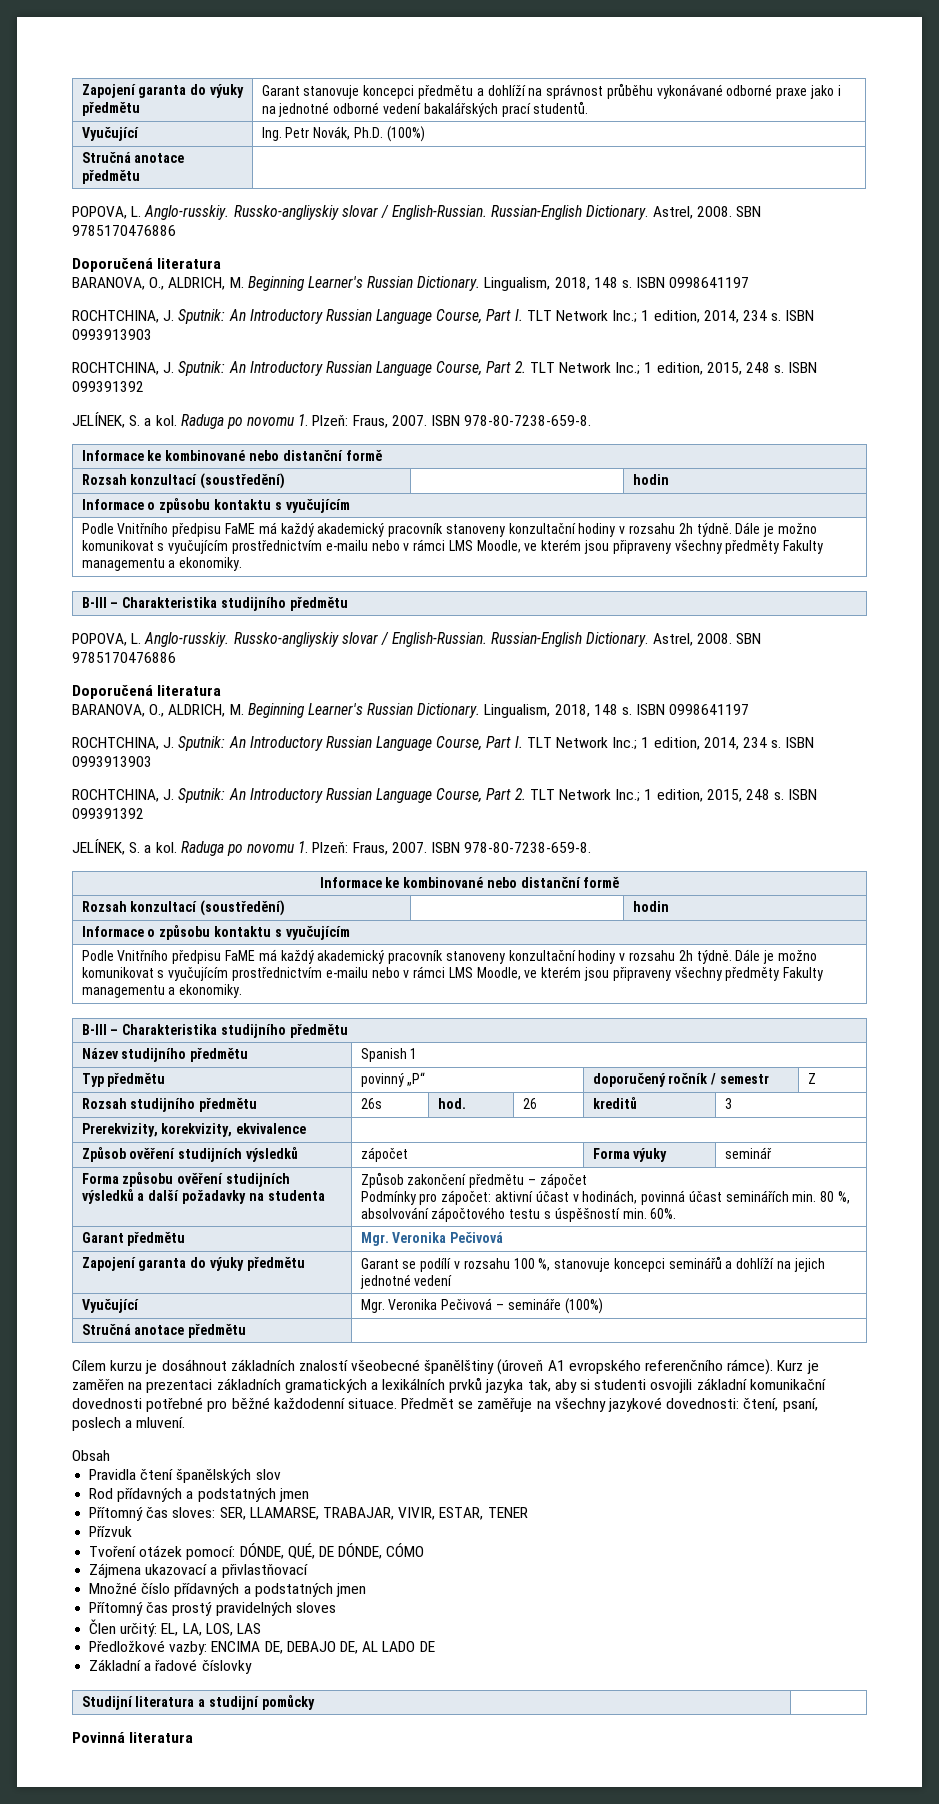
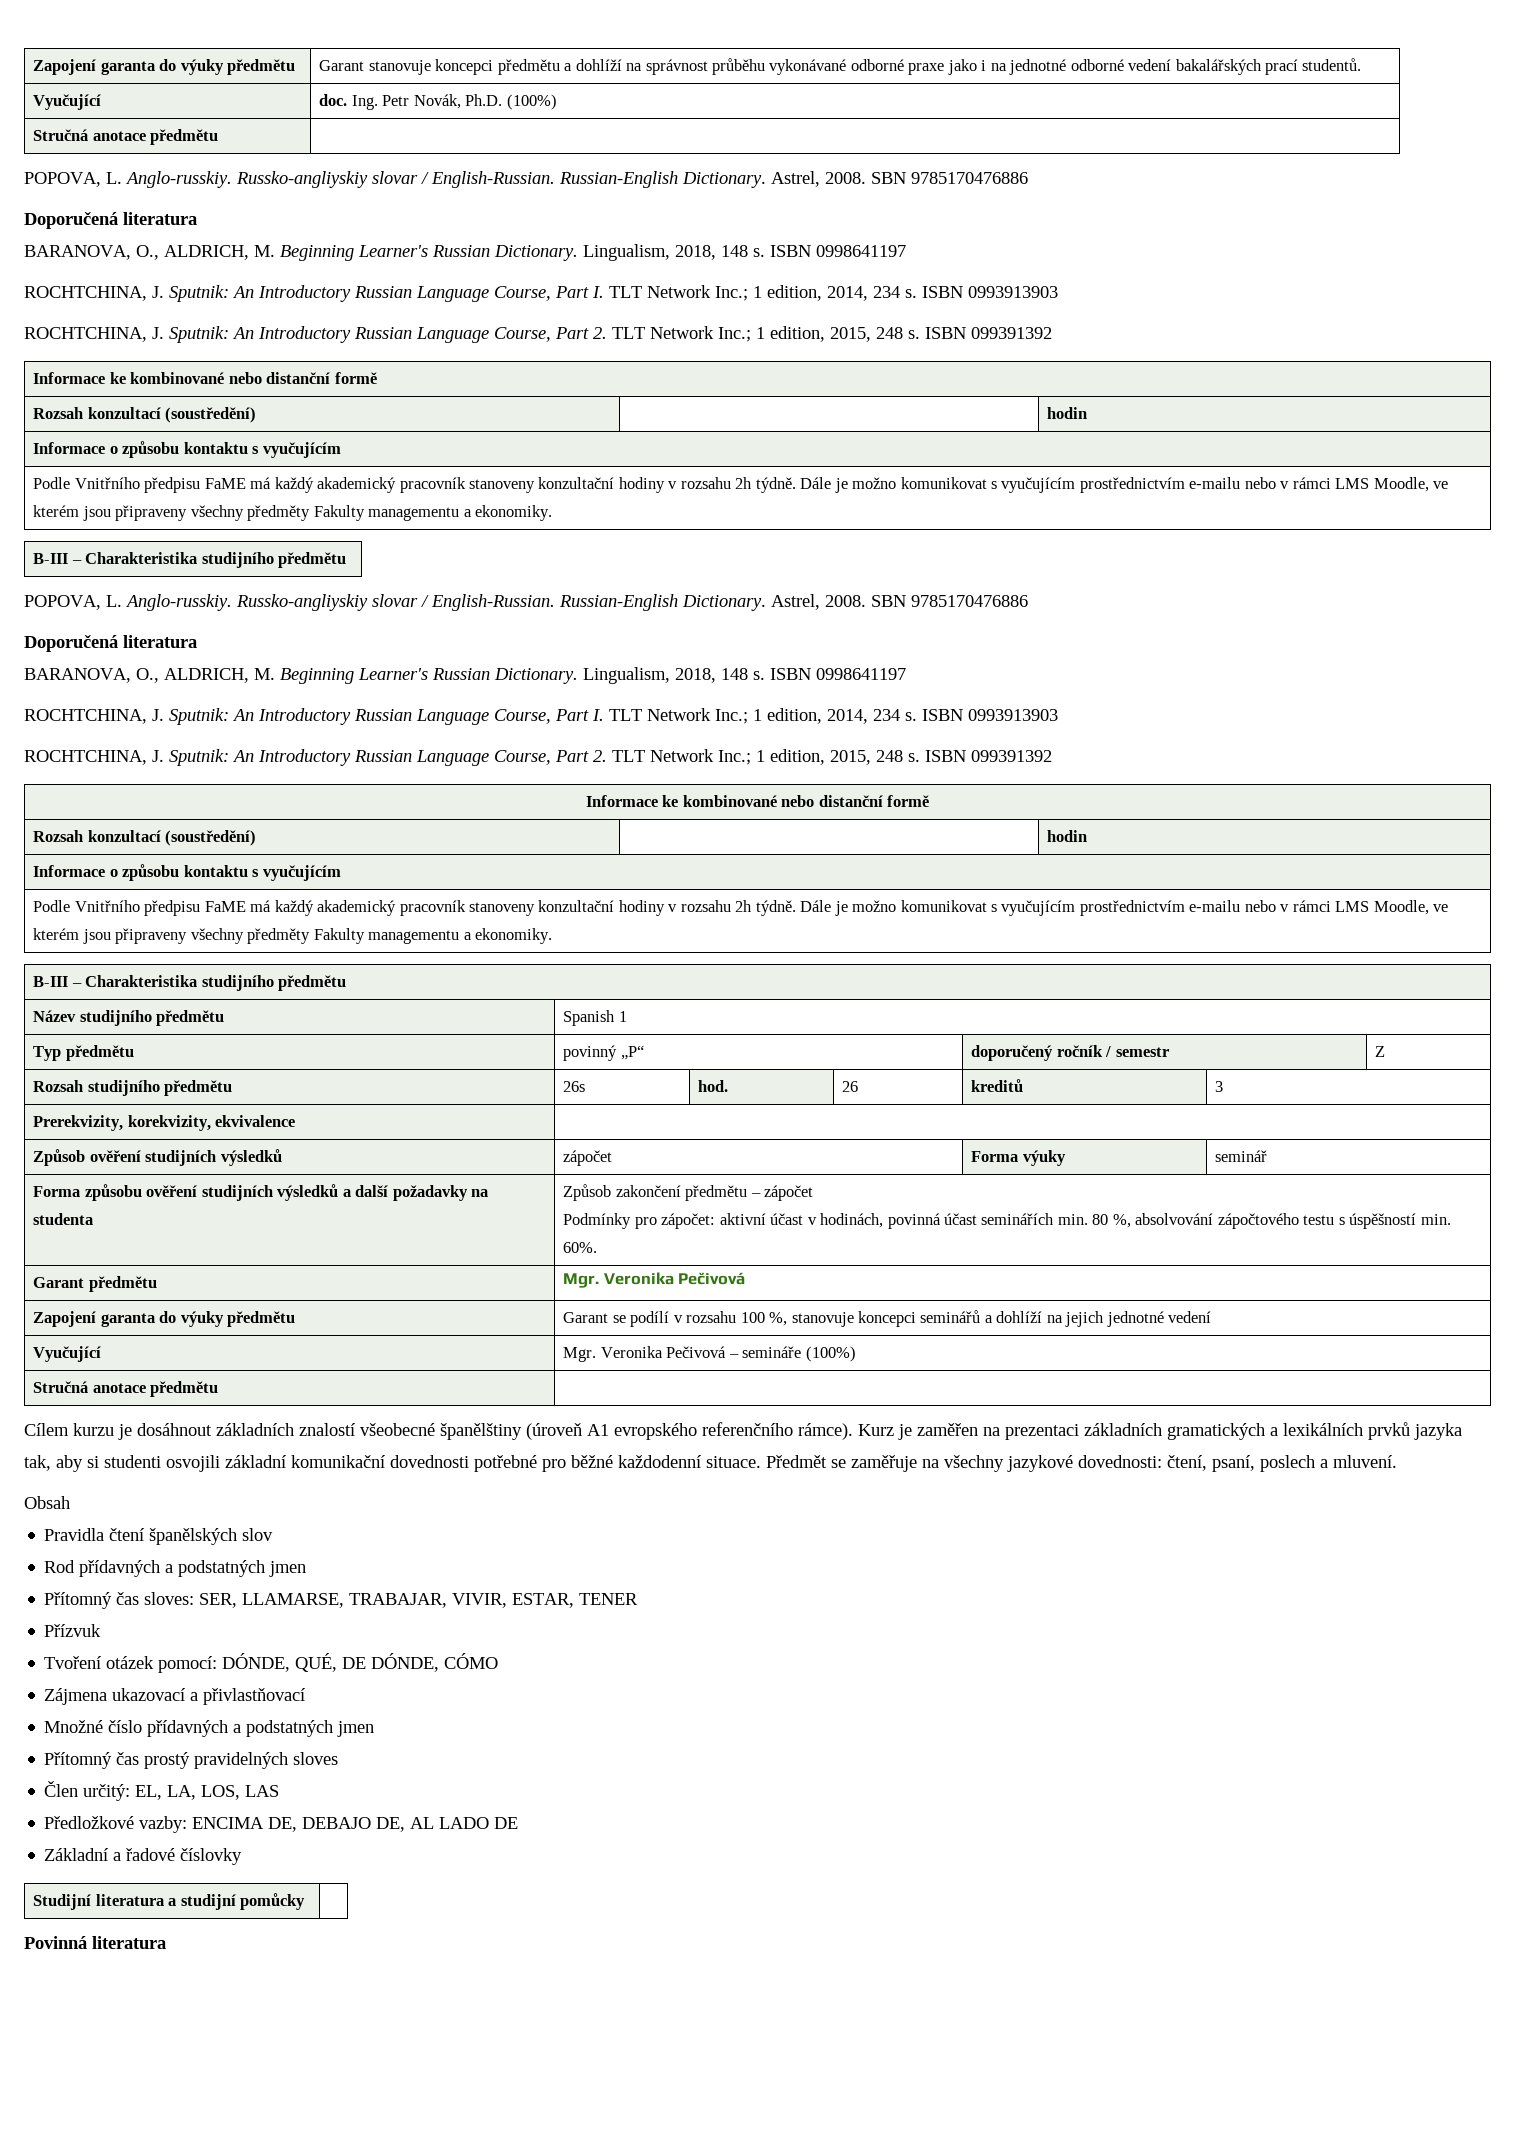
(139, 134) none -> [319,94,348,106] doc.
[72,412,592,429] // JELÍNEK, S. a kol. Raduga po novomu 1. Plzeň: Fraus, 2007. ISBN 978-80-7238-659-8. -> (1052, 333) none
[72,839,592,856] // JELÍNEK, S. a kol. Raduga po novomu 1. Plzeň: Fraus, 2007. ISBN 978-80-7238-659-8. -> (1052, 756) none

